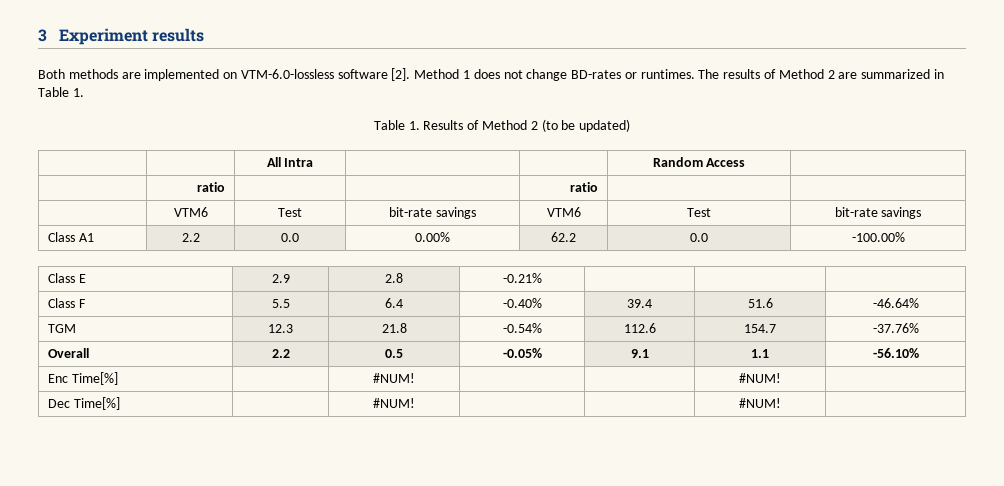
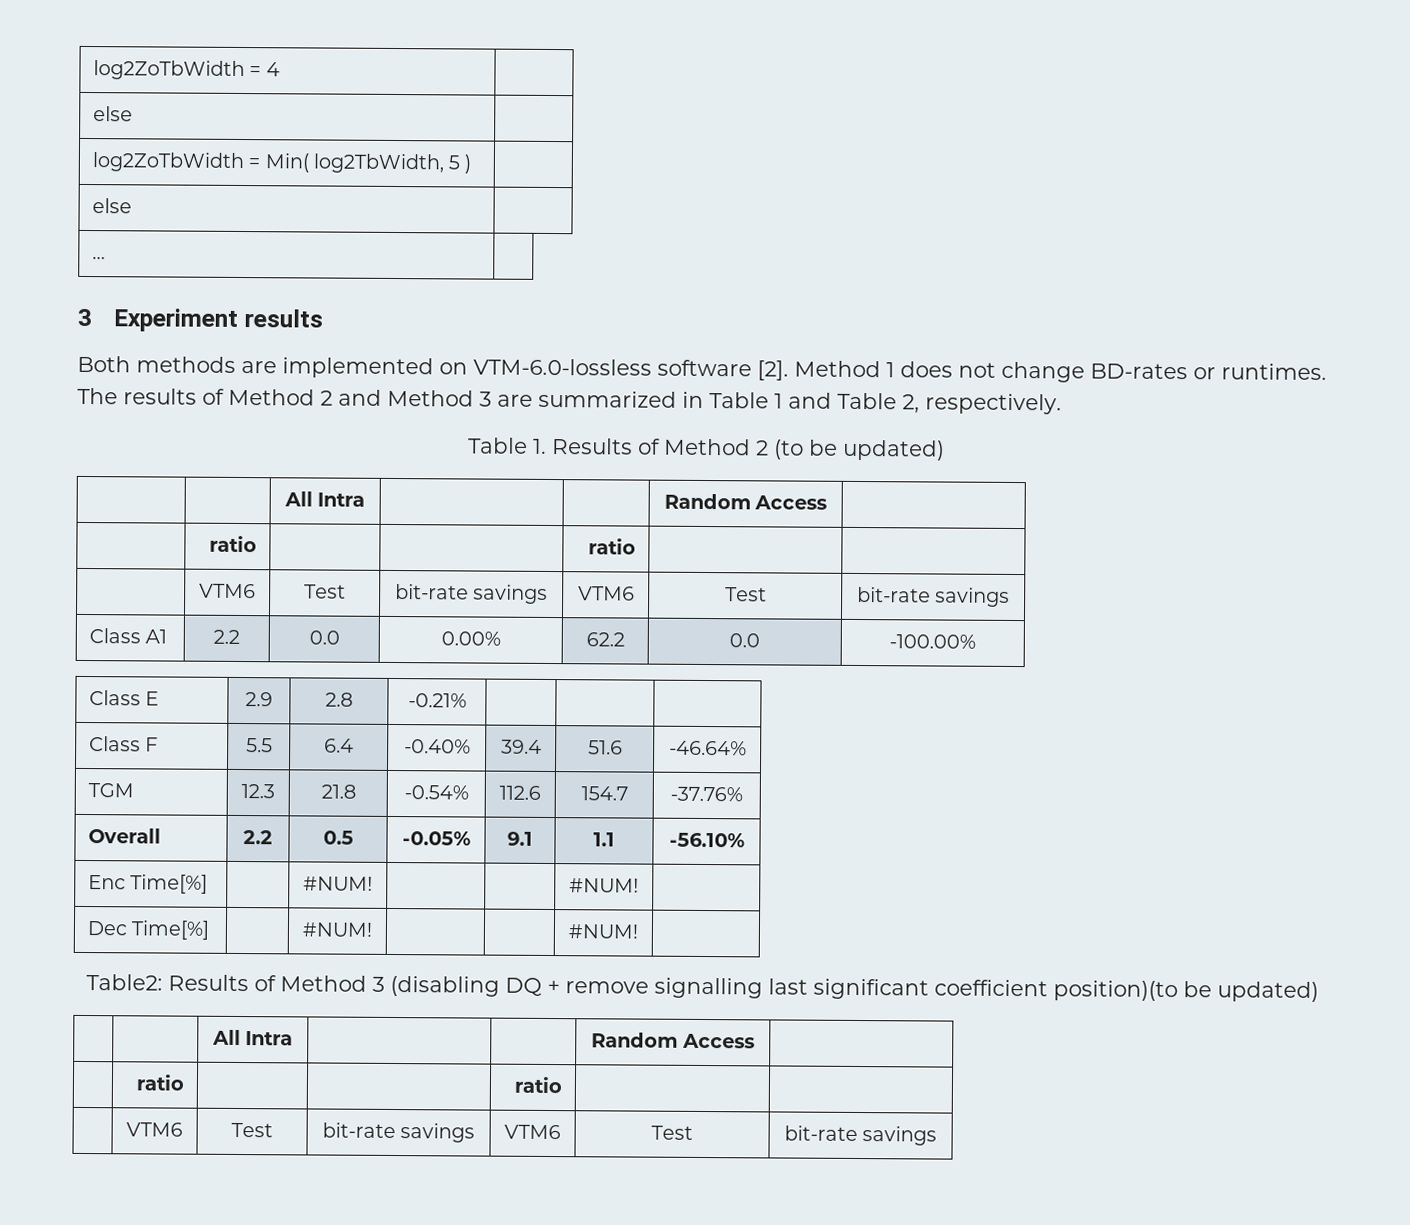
(38, 35) none -> [93,60,280,81] [93,106,134,122] [92,152,472,174] [92,198,133,214] [92,256,107,260] log2ZoTbWidth = 4 | // else | // log2ZoTbWidth = Min( log2TbWidth, 5 ) | // else | // … | //
(835, 74) none -> [338,389,492,407] and Method 3
[72,88,84,97] 1. -> [774,392,1062,415] 1 and Table 2, respectively.
(781, 403) none -> [86,974,1319,1002] [211,1029,294,1046] [591,1032,755,1049] [135,1074,185,1091] [513,1076,562,1094] [126,1122,183,1137] [231,1122,273,1138] [321,1122,476,1143] [504,1124,561,1140] [651,1125,693,1140] [783,1125,938,1146] // Table2: Results of Method 3 (disabling DQ + remove signalling last significant coefficient position)(to be updated) // | | All Intra | | | Random Access | // | ratio | | | ratio | | // | VTM6 | Test | bit-rate savings | VTM6 | Test | bit-rate savings

